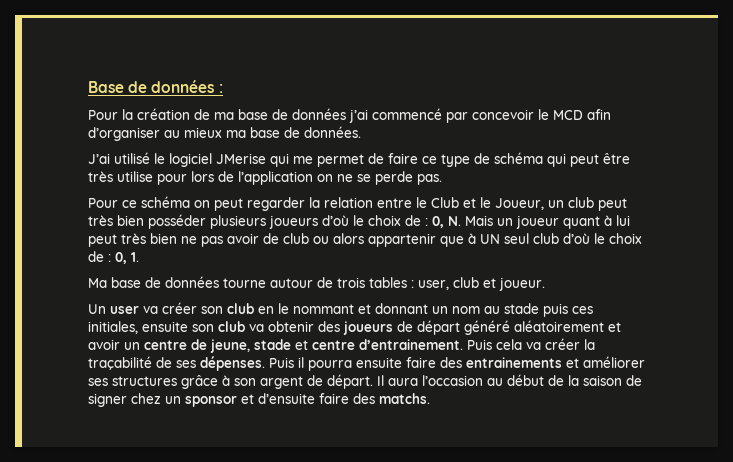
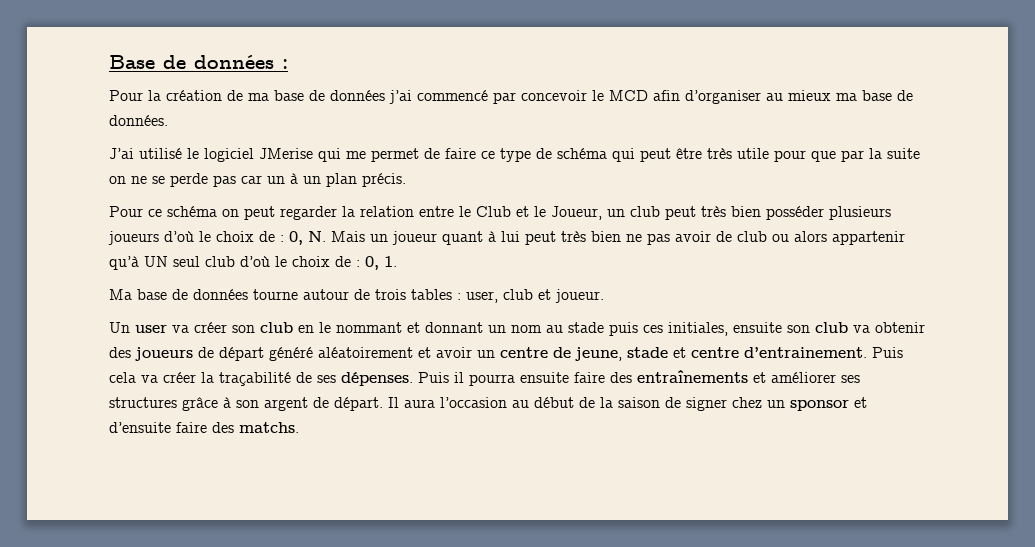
[117,171,442,185] utilise pour lors de l’application on ne se perde pas. -> [737,148,920,162] [109,173,406,187] utile pour que par la suite on ne se perde pas car un à un plan précis.
[440,233,476,247] que à -> [109,256,139,270] qu’à
[466,357,562,368] entrainements -> [637,370,748,383] entraînements

